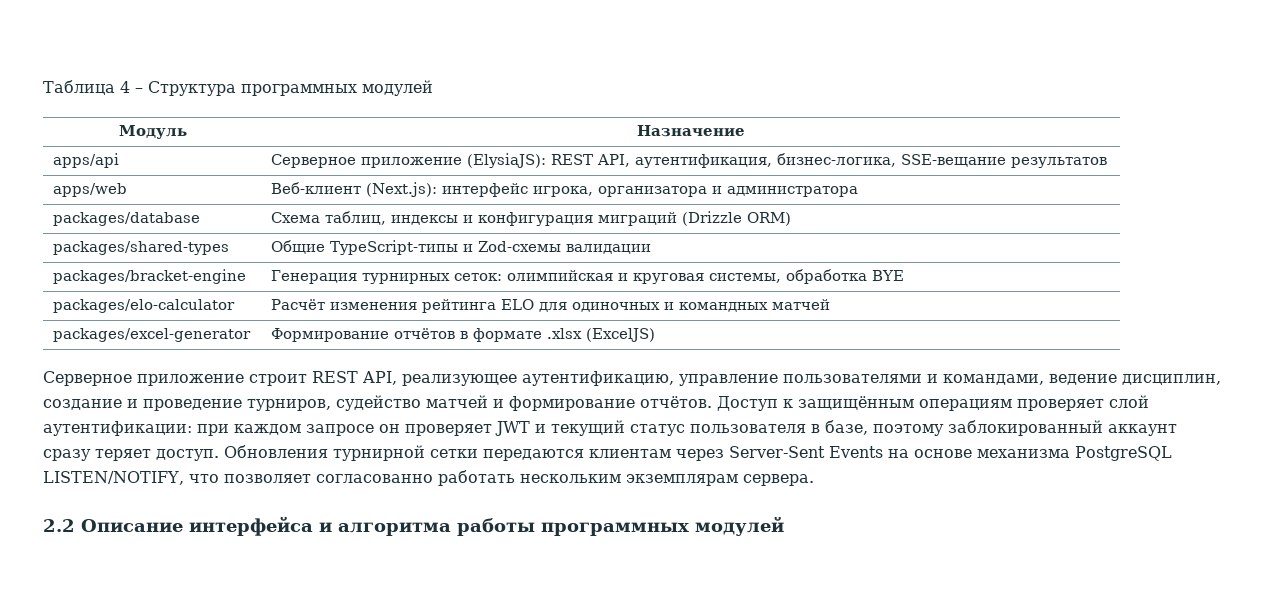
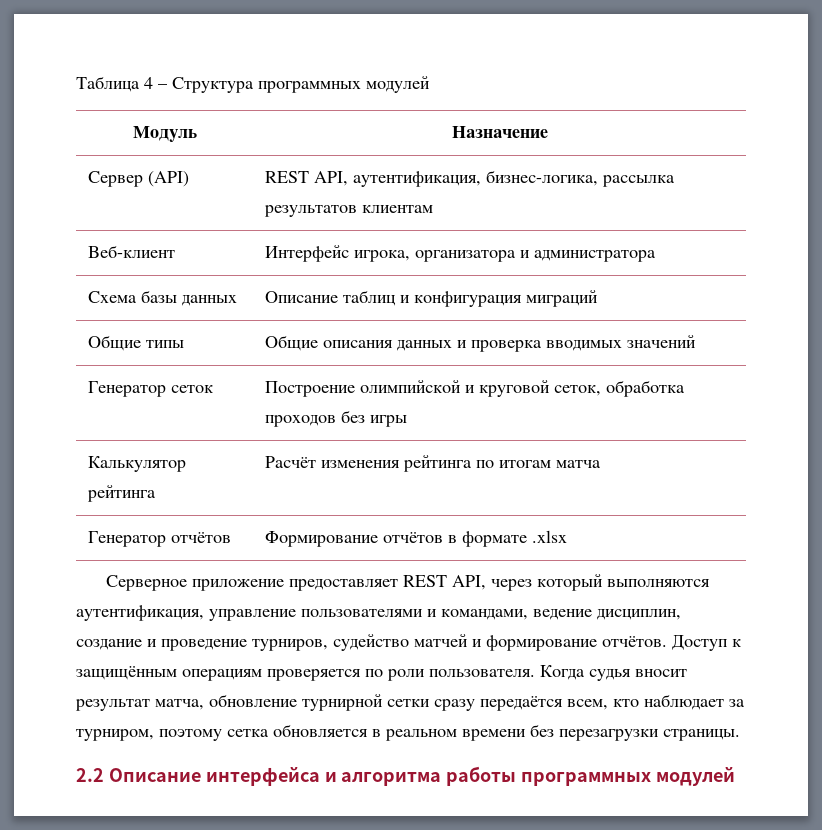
[53,153,120,168] [271,153,547,168] apps/api | Серверное приложение (ElysiaJS): -> [88,171,190,187] Сервер (API) |
[901,154,1007,167] SSE-вещание -> [602,175,676,187] рассылка
[53,183,128,197] [271,182,529,197] // apps/web | Веб-клиент (Next.js): интерфейс -> [362,205,434,213] [88,245,176,258] [265,245,350,262] клиентам // Веб-клиент | Интерфейс
[53,212,201,226] [271,211,792,226] [53,241,230,255] [271,240,652,255] [53,269,247,284] [271,269,905,284] [53,299,236,313] [271,299,831,313] [53,328,252,342] packages/database | Схема таблиц, индексы и конфигурация миграций (Drizzle ORM) // packages/shared-types | Общие TypeScript-типы и Zod-схемы валидации // packages/bracket-engine | Генерация турнирных сеток: олимпийская и круговая системы, обработка BYE // packages/elo-calculator | Расчёт изменения рейтинга ELO для одиночных и командных матчей // packages/excel-generator -> [88,290,238,306] [265,290,599,307] [88,335,185,351] [265,335,697,352] [88,381,214,397] [265,380,686,397] [265,410,408,427] [88,456,187,472] [87,485,157,502] [265,455,602,472] [88,531,232,547] Схема базы данных | Описание таблиц и конфигурация миграций // Общие типы | Общие описания данных и проверка вводимых значений // Генератор сеток | Построение олимпийской и круговой сеток, обработка проходов без игры // Калькулятор рейтинга | Расчёт изменения рейтинга по итогам матча // Генератор отчётов
[586,328,656,342] [43,371,674,386] (ExcelJS) // Серверное приложение строит REST API, реализующее аутентификацию, -> [106,574,711,591] [76,605,204,621] // Серверное приложение предоставляет REST API, через который выполняются аутентификация,
[1017,395,1149,411] [43,420,1177,436] [43,445,1172,461] [43,470,814,486] проверяет слой аутентификации: при каждом запросе он проверяет JWT и текущий статус пользователя в базе, поэтому заблокированный аккаунт сразу теряет доступ. Обновления турнирной сетки передаются клиентам через Server-Sent Events на основе механизма PostgreSQL LISTEN/NOTIFY, что позволяет согласованно работать нескольким экземплярам сервера. -> [267,665,687,681] [75,694,745,711] [76,724,740,741] проверяется по роли пользователя. Когда судья вносит результат матча, обновление турнирной сетки сразу передаётся всем, кто наблюдает за турниром, поэтому сетка обновляется в реальном времени без перезагрузки страницы.

